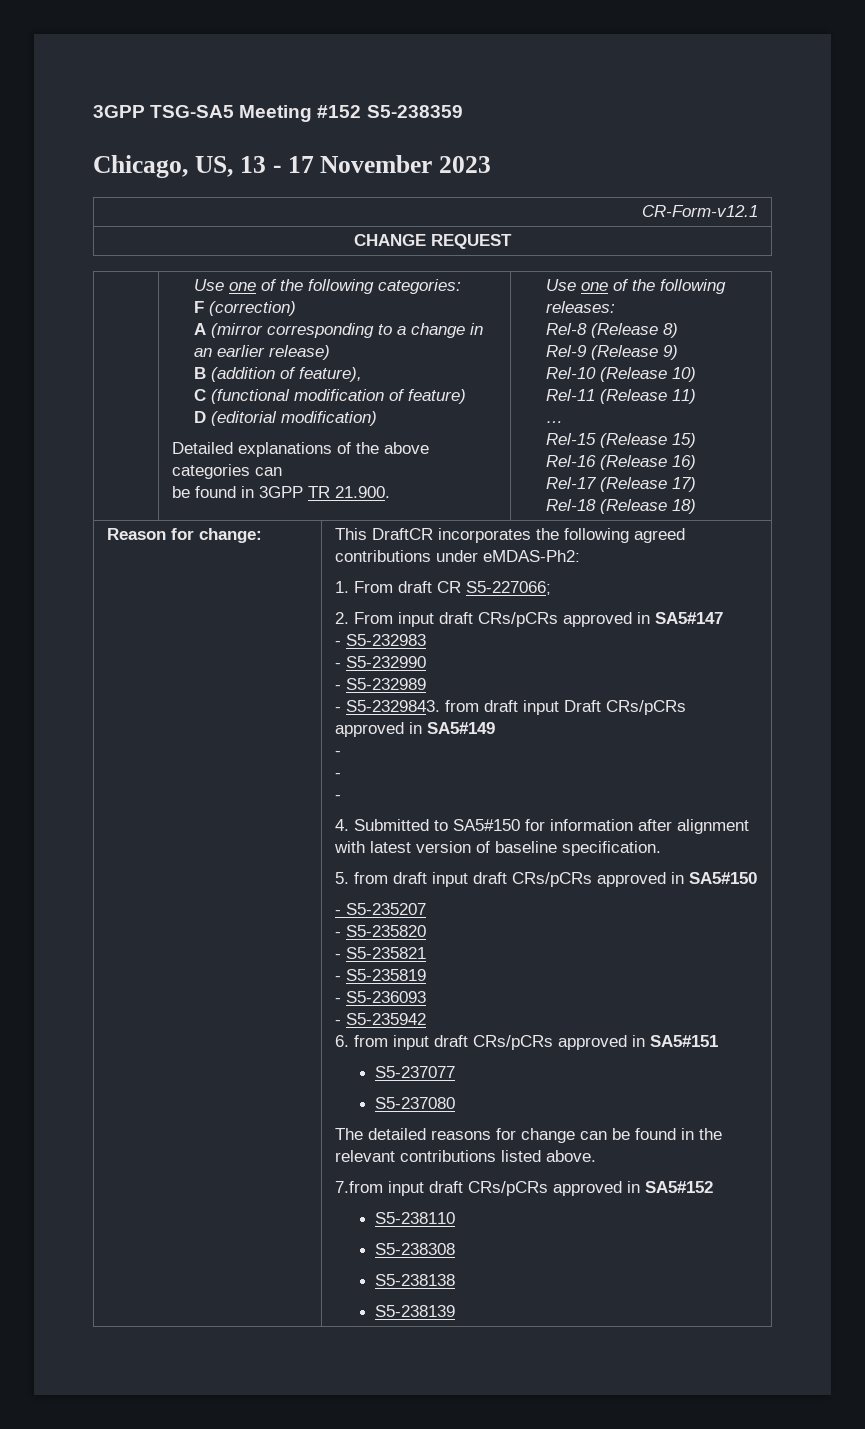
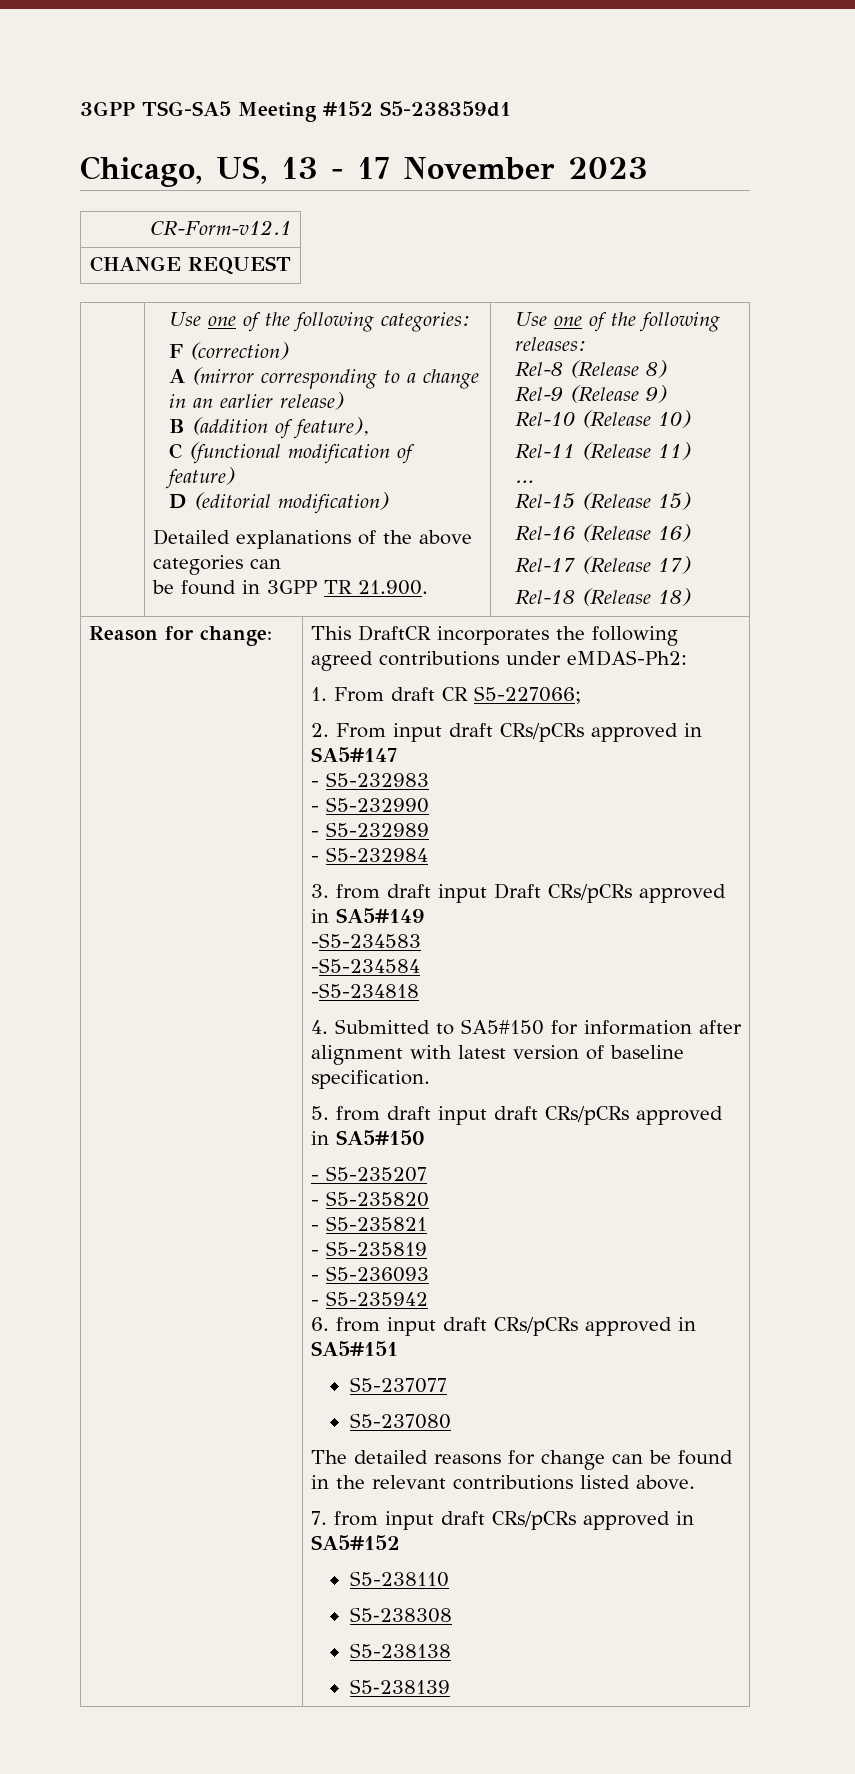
[366,105,463,118] S5-238359 -> [380,101,511,117] S5-238359d1
[345,700,440,712] S5-2329843. -> [325,847,428,862] [310,884,329,898] S5-232984 // 3.
[334,751,341,756] [334,773,341,778] [334,795,341,800] - // - // - -> [310,933,421,948] [310,958,420,973] [310,983,419,998] -S5-234583 // -S5-234584 // -S5-234818
[334,1181,383,1193] 7.from -> [310,1511,378,1526] 7. from

